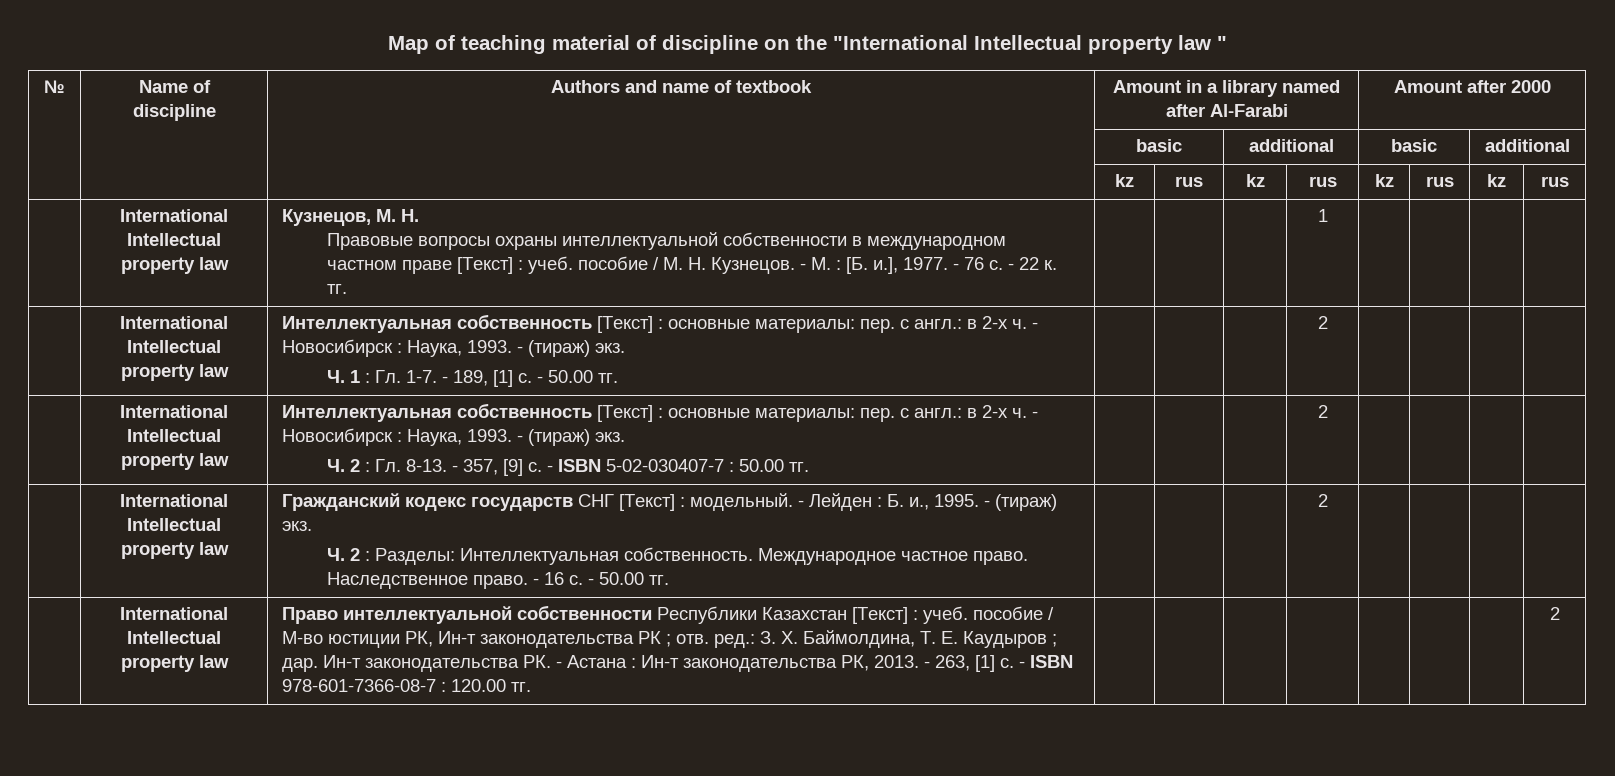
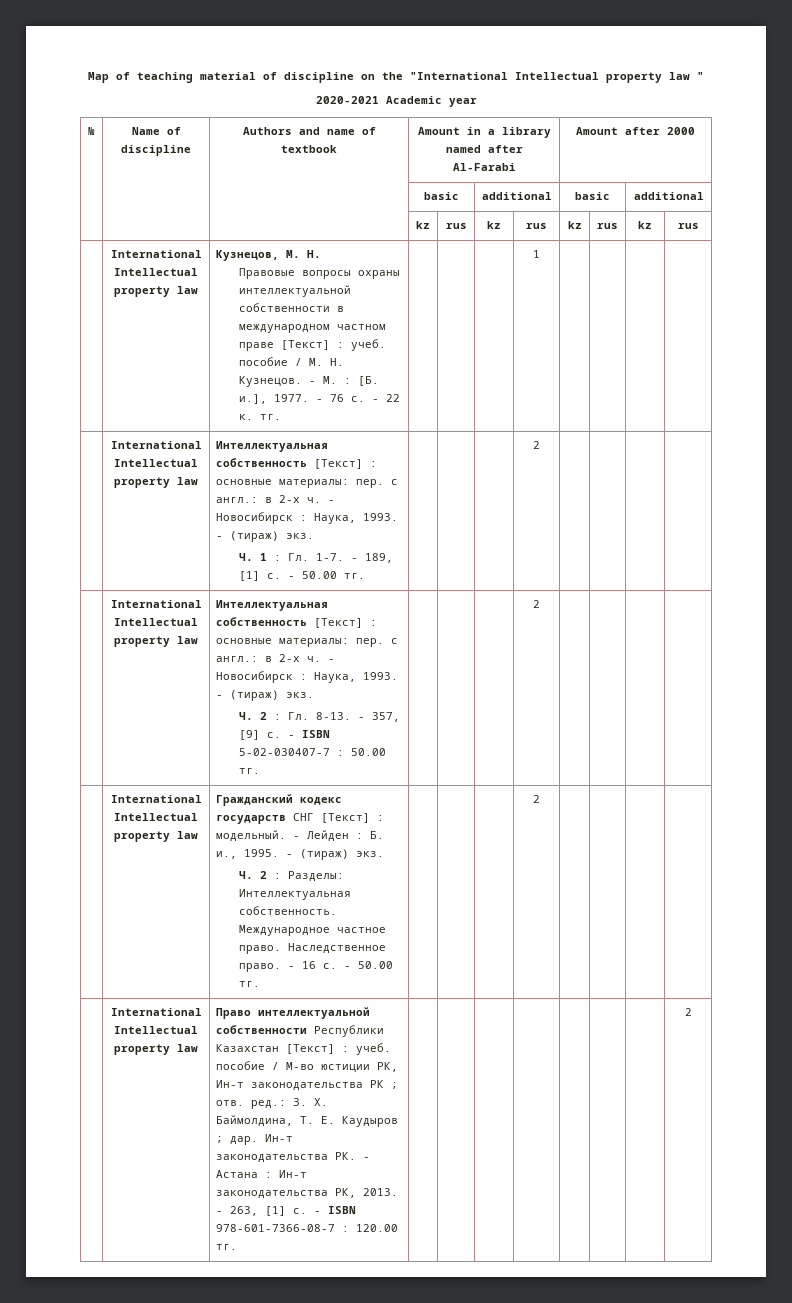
(1227, 43) none -> [315,96,477,107] // 2020-2021 Academic year

